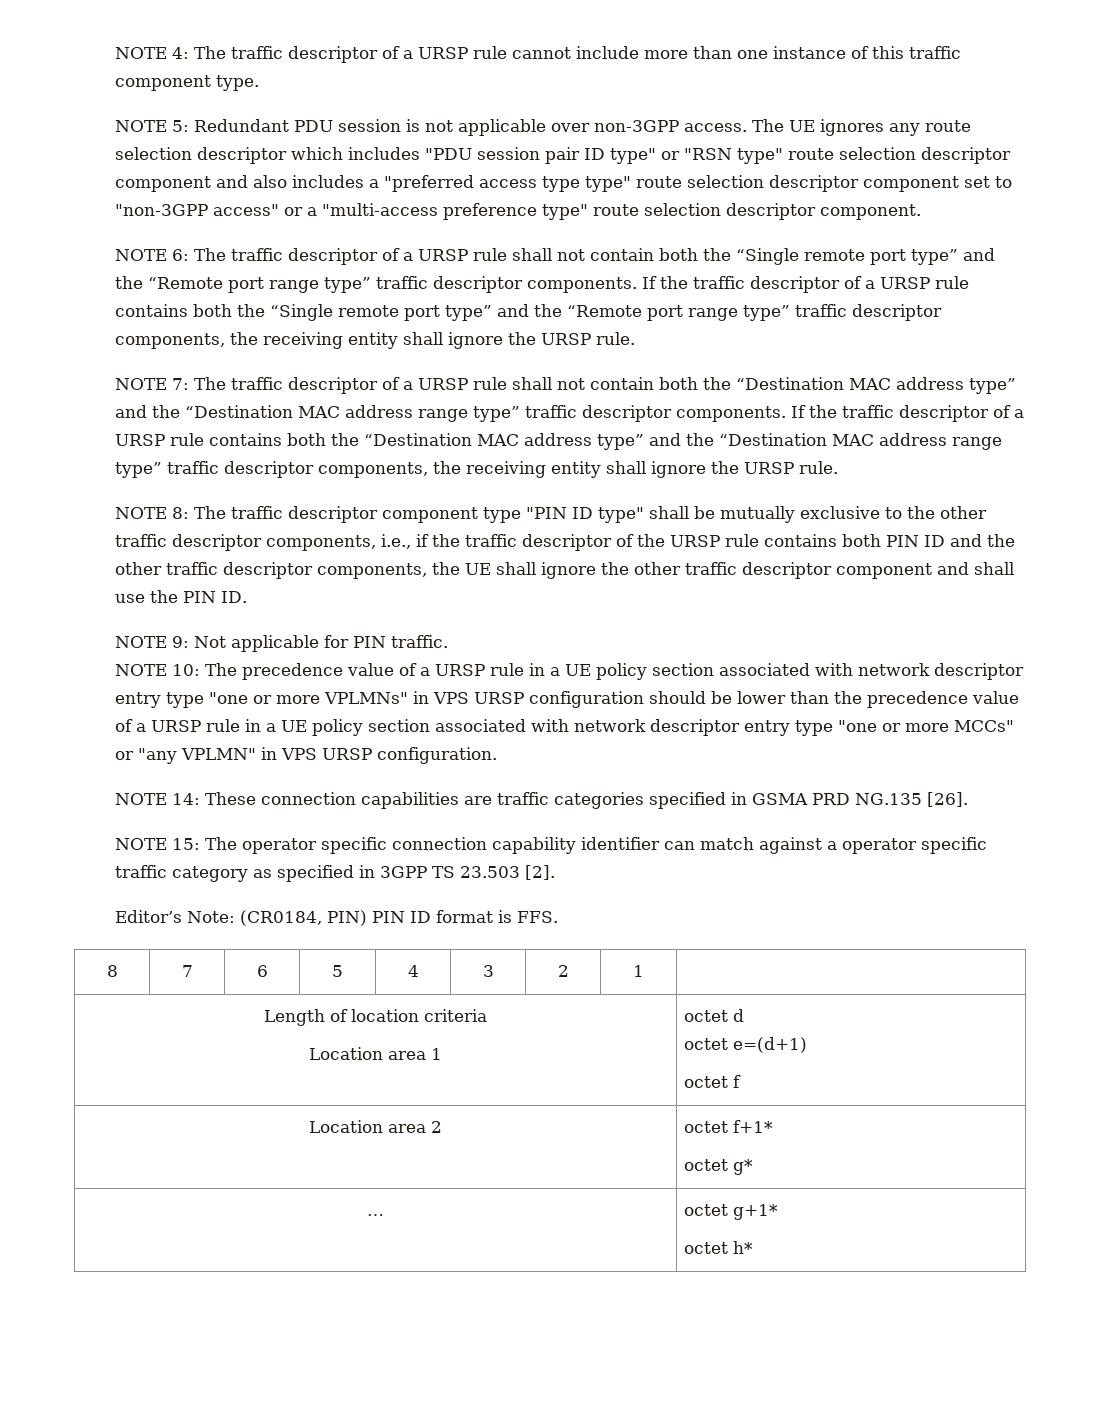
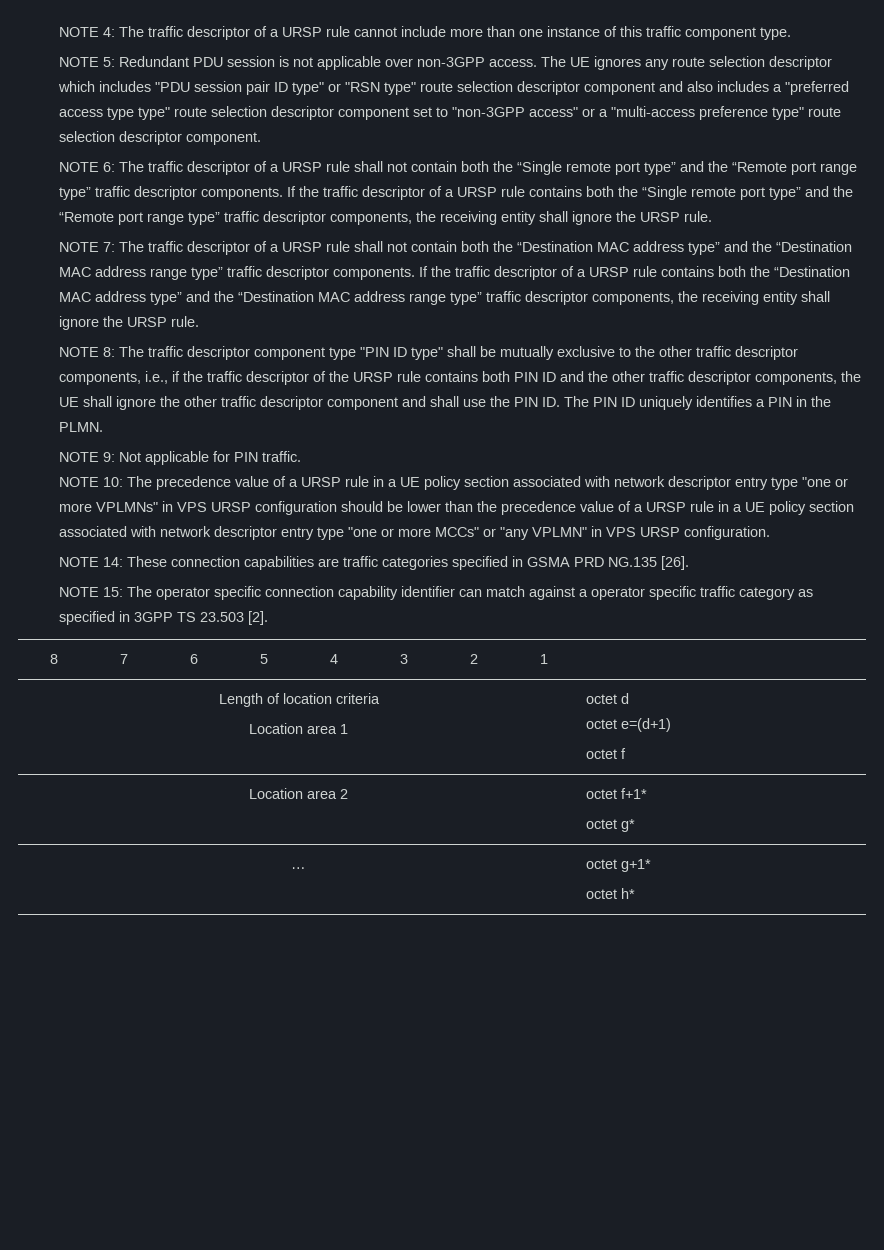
(248, 597) none -> [564,396,832,410] [59,422,104,432] The PIN ID uniquely identifies a PIN in the PLMN.
[115,910,559,926] // Editor’s Note: (CR0184, PIN) PIN ID format is FFS. -> (269, 618) none

